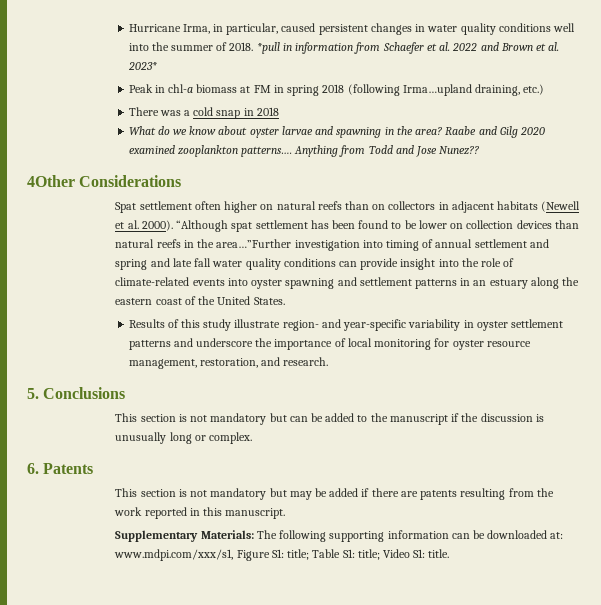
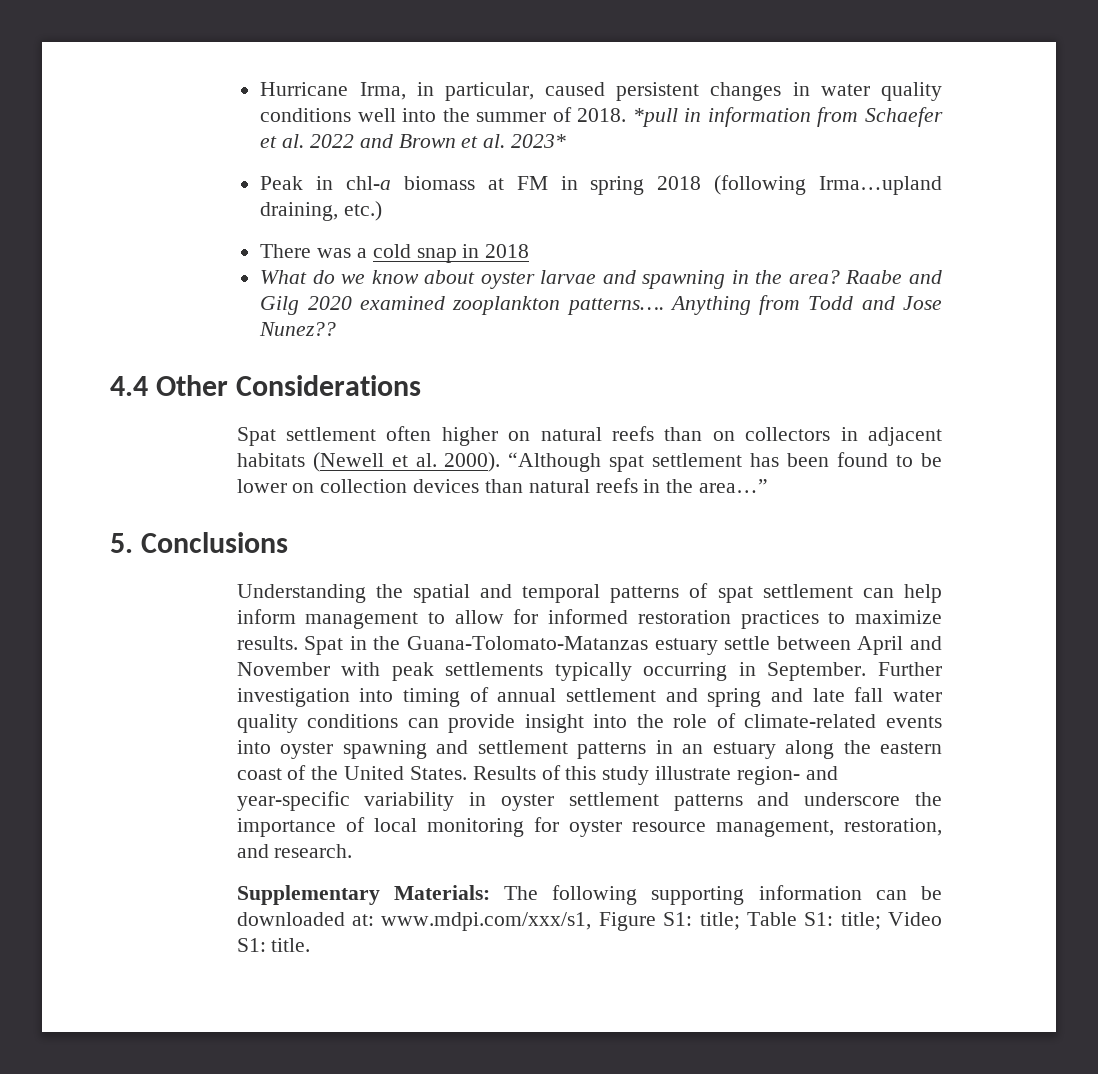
[27,175,75,187] 4Other -> [110,375,229,396] 4.4 Other
[216,239,292,248] area…”Further -> [698,479,768,493] [110,532,289,553] [236,583,943,603] [236,609,943,629] [236,636,942,655] [236,662,942,681] area…” // 5. Conclusions // Understanding the spatial and temporal patterns of spat settlement can help inform management to allow for informed restoration practices to maximize results. Spat in the Guana-Tolomato-Matanzas estuary settle between April and November with peak settlements typically occurring in September. Further
(285, 301) // -> (467, 773) none
[27,387,126,399] [115,413,544,425] [115,432,253,444] [27,463,94,474] [115,488,554,500] [114,507,286,519] // 5. Conclusions // This section is not mandatory but can be added to the manuscript if the discussion is unusually long or complex. // 6. Patents // This section is not mandatory but may be added if there are patents resulting from the work reported in this manuscript. -> (353, 851) none

